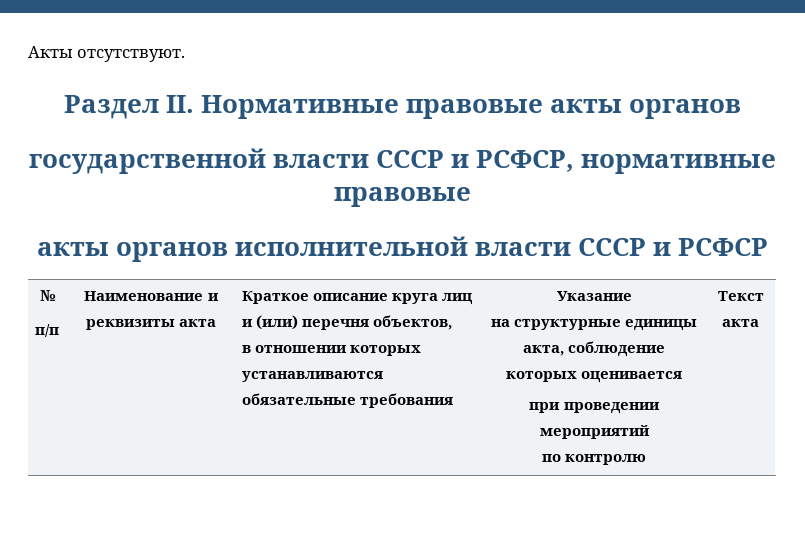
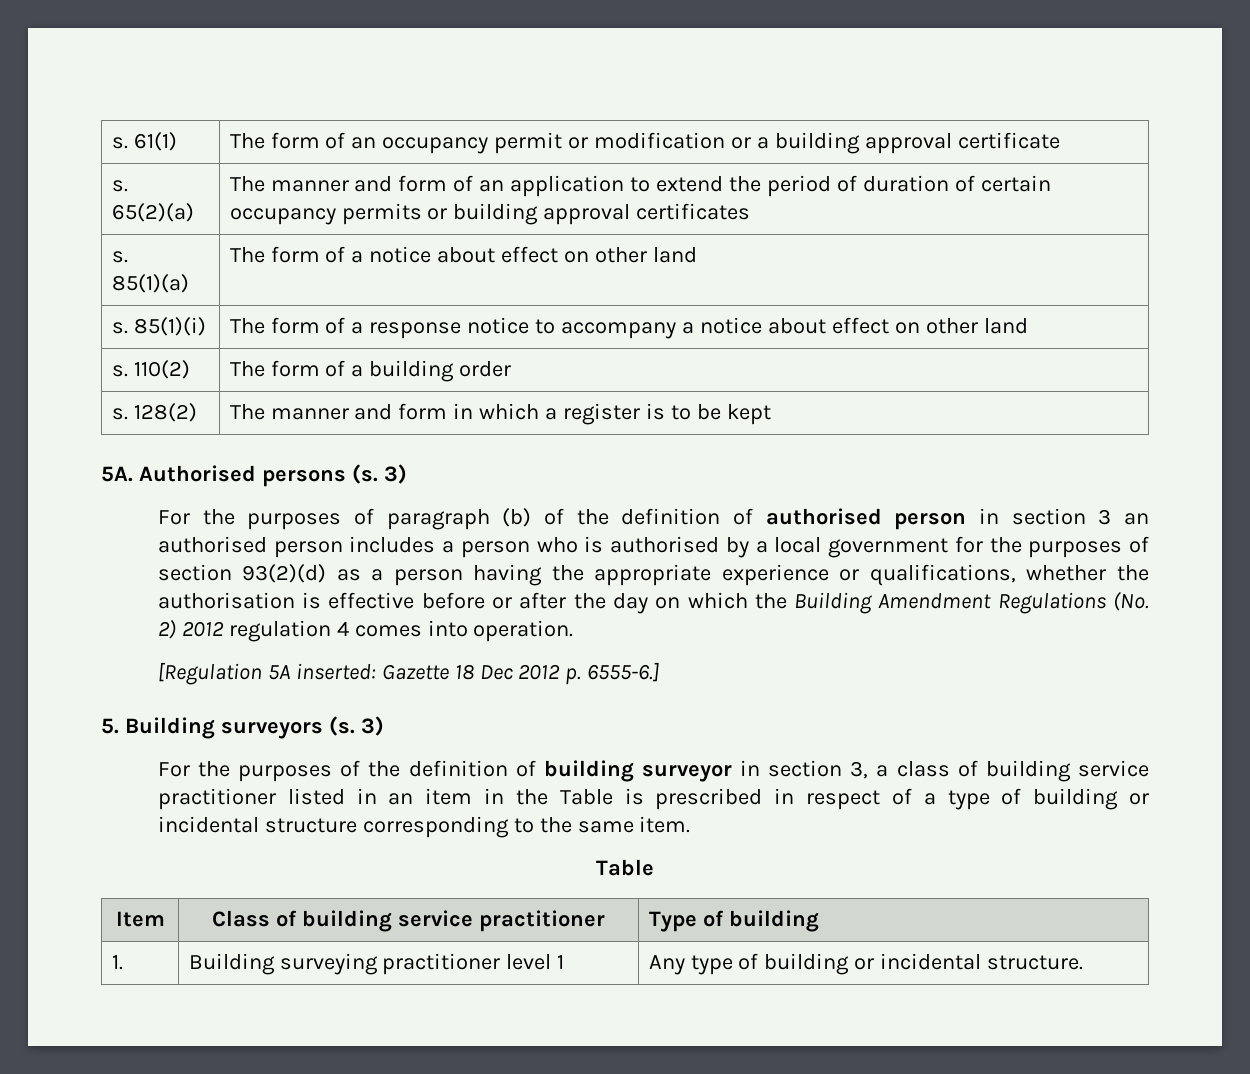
[28,46,186,62] [63,95,742,119] [28,148,777,174] [334,187,471,207] [36,236,769,262] [40,290,56,301] [34,324,59,337] [84,291,219,301] [85,319,217,330] [241,291,473,305] [241,315,453,330] [241,345,422,356] [241,371,383,382] [241,393,453,408] [556,291,632,301] [490,319,698,331] [522,341,666,357] [505,371,683,383] [529,402,660,414] [539,425,650,439] [541,454,647,465] [717,291,764,301] [722,319,759,327] Акты отсутствуют. // Раздел II. Нормативные правовые акты органов // государственной власти СССР и РСФСР, нормативные правовые // акты органов исполнительной власти СССР и РСФСР // № // п/п | Наименование и реквизиты акта | Краткое описание круга лиц и (или) перечня объектов, // в отношении которых устанавливаются обязательные требования | Указание // на структурные единицы акта, соблюдение которых оценивается // при проведении мероприятий // по контролю | Текст акта -> [111,132,177,151] [229,132,1060,154] [111,180,128,192] [111,203,194,222] [229,175,1051,197] [229,203,751,225] [111,251,128,263] [111,274,189,293] [229,246,698,263] [111,317,206,336] [229,317,1028,339] [111,360,190,379] [229,360,512,382] [111,403,197,422] [229,403,771,425] [101,464,407,487] [157,508,1150,530] [157,536,1149,558] [157,564,1149,586] [157,591,1149,614] [157,619,574,642] [157,662,660,685] [101,716,384,739] [157,760,1150,782] [157,788,1149,810] [157,816,691,838] [596,859,654,876] [115,911,165,927] [212,910,605,932] [648,910,819,932] [111,955,123,970] [188,953,565,975] [648,953,1084,975] s. 61(1) | The form of an occupancy permit or modification or a building approval certificate // s. 65(2)(a) | The manner and form of an application to extend the period of duration of certain occupancy permits or building approval certificates // s. 85(1)(a) | The form of a notice about effect on other land // s. 85(1)(i) | The form of a response notice to accompany a notice about effect on other land // s. 110(2) | The form of a building order // s. 128(2) | The manner and form in which a register is to be kept // 5A. Authorised persons (s. 3) // For the purposes of paragraph (b) of the definition of authorised person in section 3 an authorised person includes a person who is authorised by a local government for the purposes of section 93(2)(d) as a person having the appropriate experience or qualifications, whether the authorisation is effective before or after the day on which the Building Amendment Regulations (No. 2) 2012 regulation 4 comes into operation. // [Regulation 5A inserted: Gazette 18 Dec 2012 p. 6555-6.] // 5. Building surveyors (s. 3) // For the purposes of the definition of building surveyor in section 3, a class of building service practitioner listed in an item in the Table is prescribed in respect of a type of building or incidental structure corresponding to the same item. // Table // Item | Class of building service practitioner | Type of building // 1. | Building surveying practitioner level 1 | Any type of building or incidental structure.

